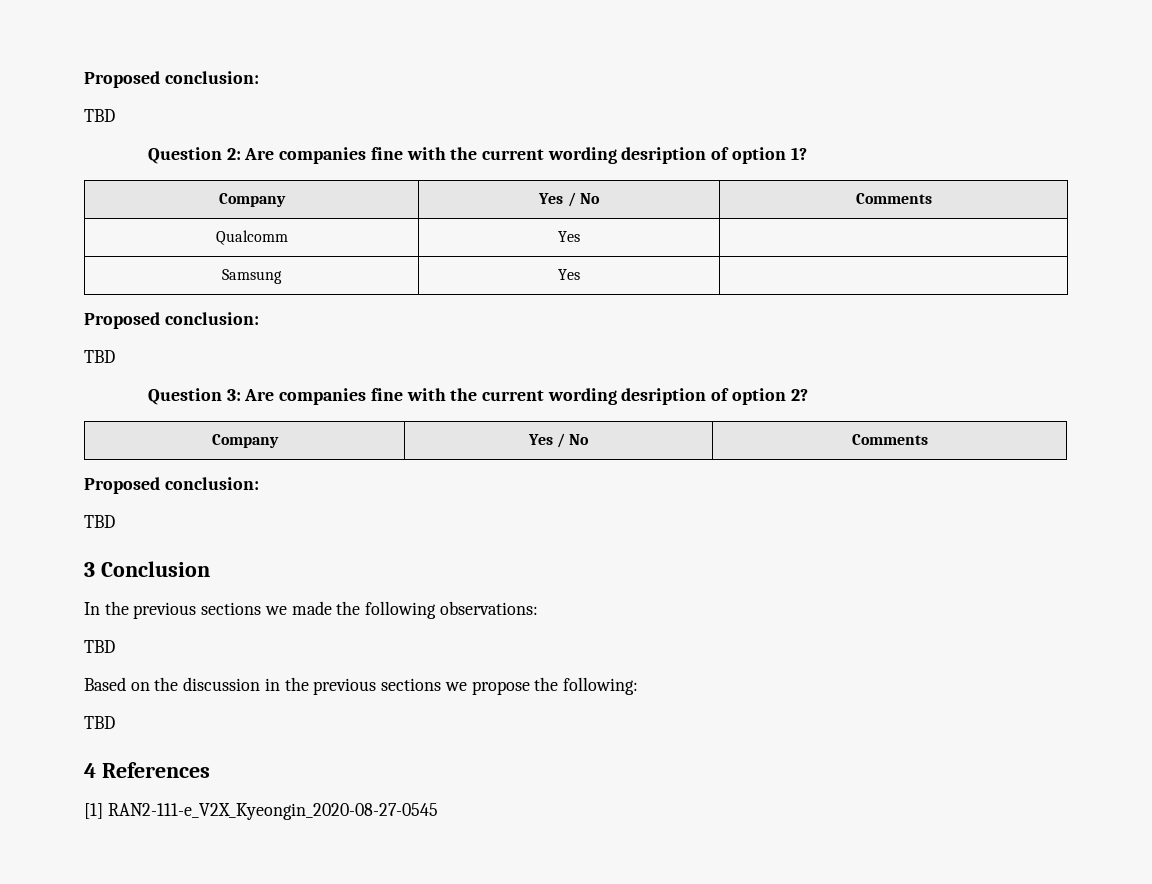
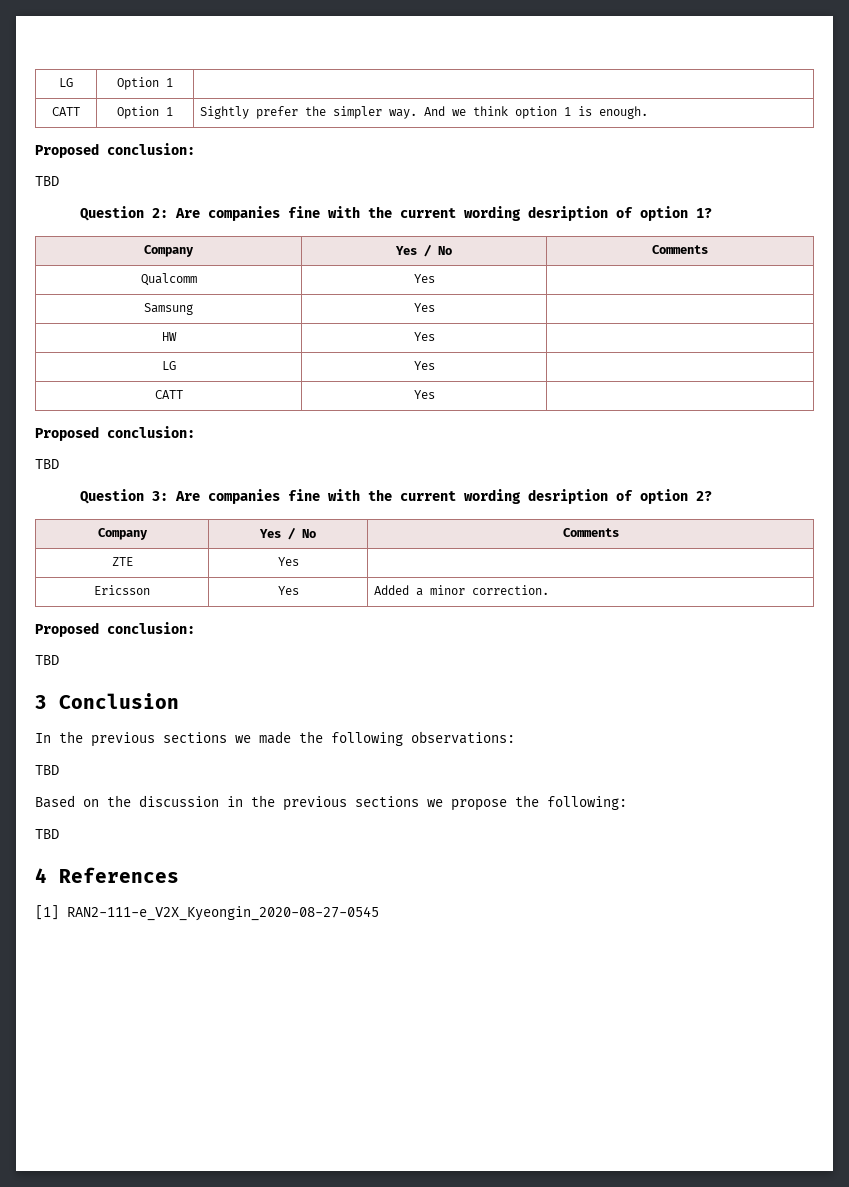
(84, 79) none -> [59,78,73,87] [117,77,173,90] [52,107,80,116] [117,106,173,119] [199,106,648,119] LG | Option 1 | // CATT | Option 1 | Sightly prefer the simpler way. And we think option 1 is enough. //
(580, 274) none -> [161,332,177,341] [413,332,435,341] [161,361,176,370] [413,361,435,370] [154,390,183,399] [413,390,435,399] // HW | Yes | // LG | Yes | // CATT | Yes |
(928, 439) none -> [111,557,133,566] [277,557,299,566] [94,585,150,595] [277,586,299,595] [373,585,549,596] // ZTE | Yes | // Ericsson | Yes | Added a minor correction.

